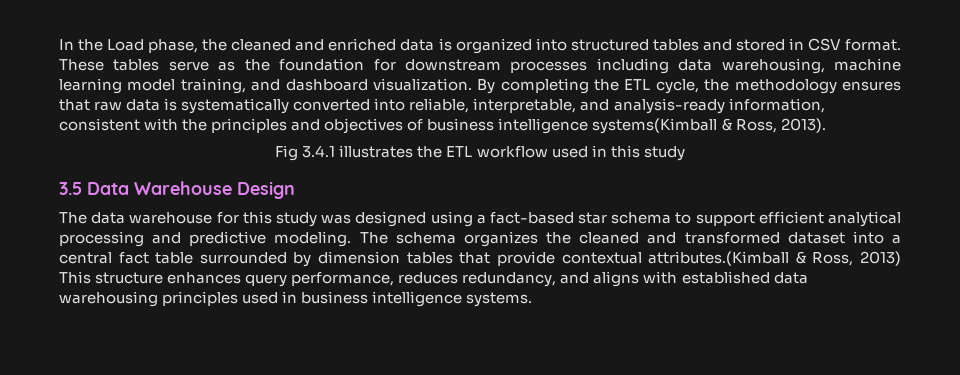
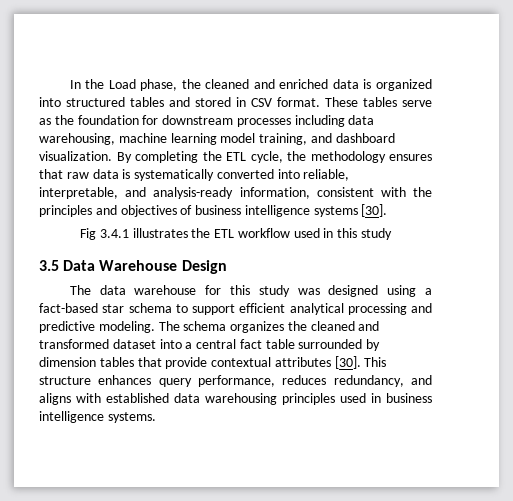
[592,118,826,134] systems(Kimball & Ross, 2013). -> [313,204,388,217] systems [30].
[648,251,902,266] attributes.(Kimball & Ross, 2013) -> [274,356,361,369] attributes [30].

